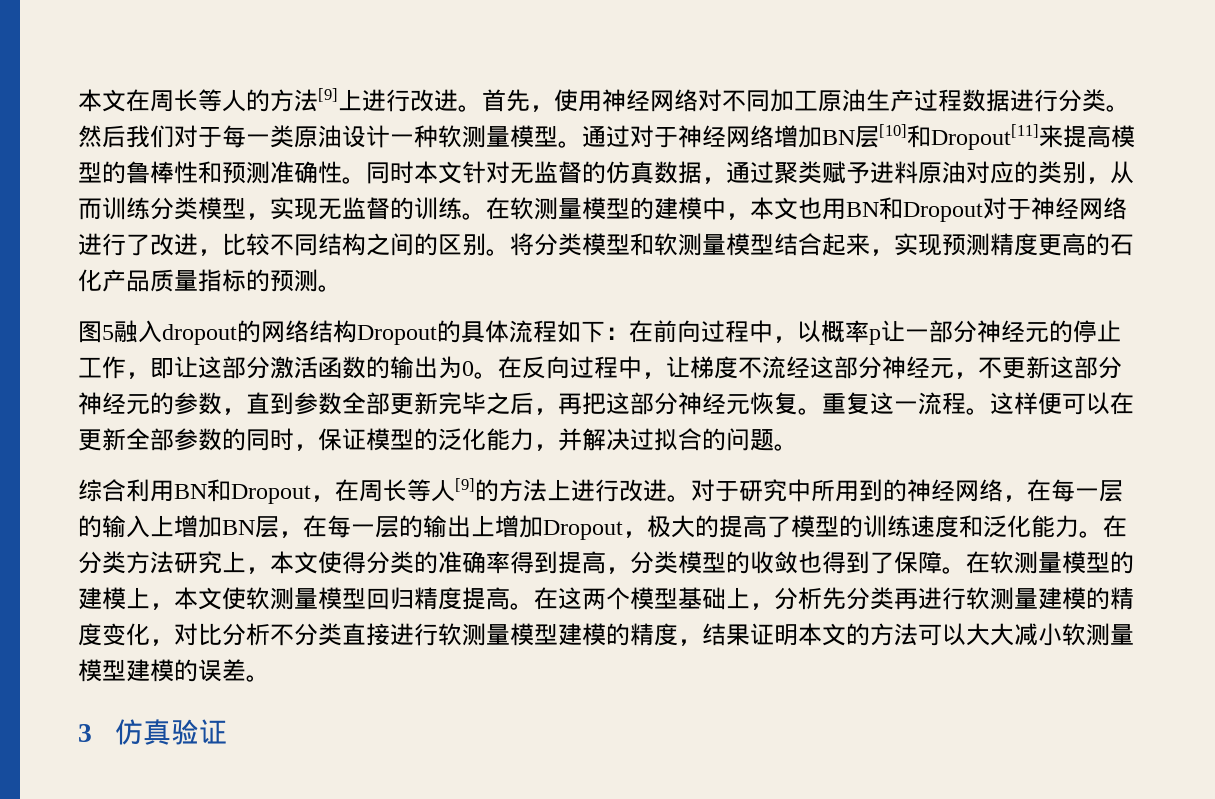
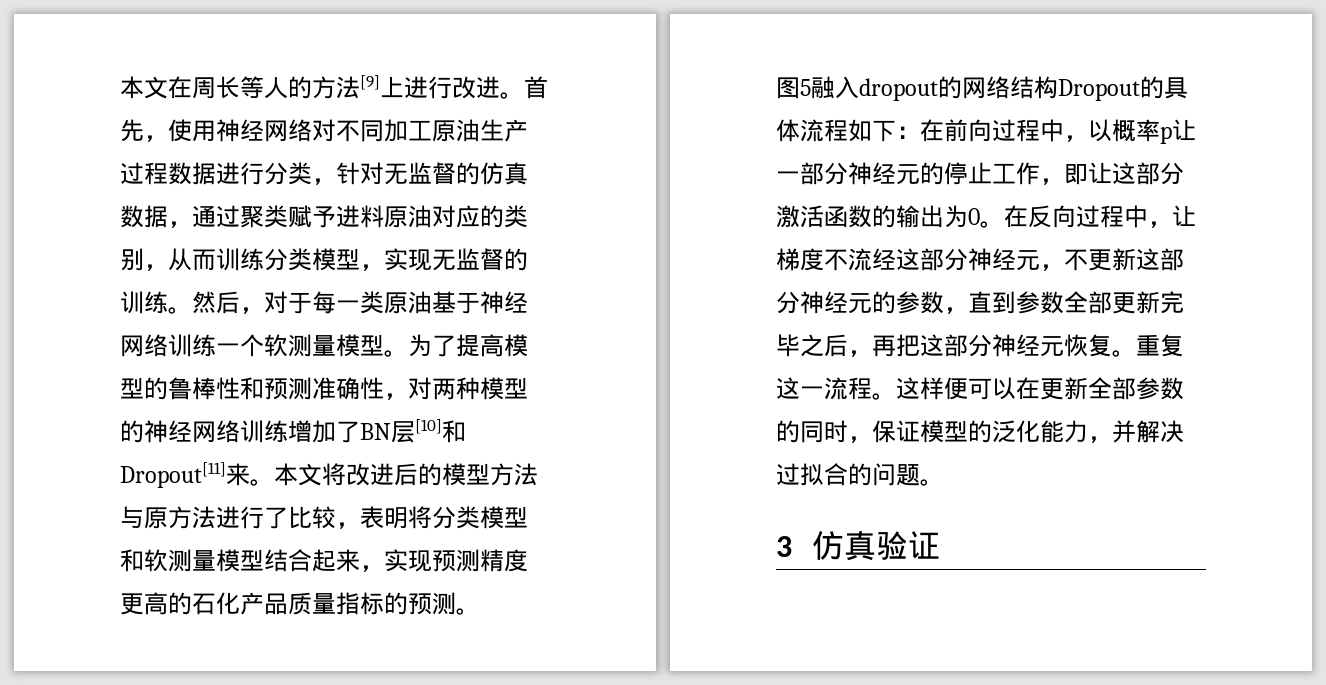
[1106,105,1130,112] [78,124,1135,150] [78,161,462,184] 。然后我们对于每一类原油设计一种软测量模型。通过对于神经网络增加BN层[10]和Dropout[11]来提高模型的鲁棒性和预测准确性。同时本文 -> [312,178,336,185] ，
[486,197,1127,222] [78,233,510,256] 在软测量模型的建模中，本文也用BN和Dropout对于神经网络进行了改进，比较不同结构之间的区别。 -> [192,291,528,314] [120,334,528,357] [120,377,528,400] [120,419,466,443] [120,462,538,488] [120,506,408,529] 然后，对于每一类原油基于神经网络训练一个软测量模型。为了提高模型的鲁棒性和预测准确性，对两种模型的神经网络训练增加了BN层[10]和Dropout[11]来。本文将改进后的模型方法与原方法进行了比较，表明
[78,478,1123,504] [78,515,1127,540] [78,551,1134,574] [78,587,1134,610] [78,623,1134,646] [78,659,270,682] // 综合利用BN和Dropout，在周长等人[9]的方法上进行改进。对于研究中所用到的神经网络，在每一层的输入上增加BN层，在每一层的输出上增加Dropout，极大的提高了模型的训练速度和泛化能力。在分类方法研究上，本文使得分类的准确率得到提高，分类模型的收敛也得到了保障。在软测量模型的建模上，本文使软测量模型回归精度提高。在这两个模型基础上，分析先分类再进行软测量建模的精度变化，对比分析不分类直接进行软测量模型建模的精度，结果证明本文的方法可以大大减小软测量模型建模的误差。 -> (944, 482) none

